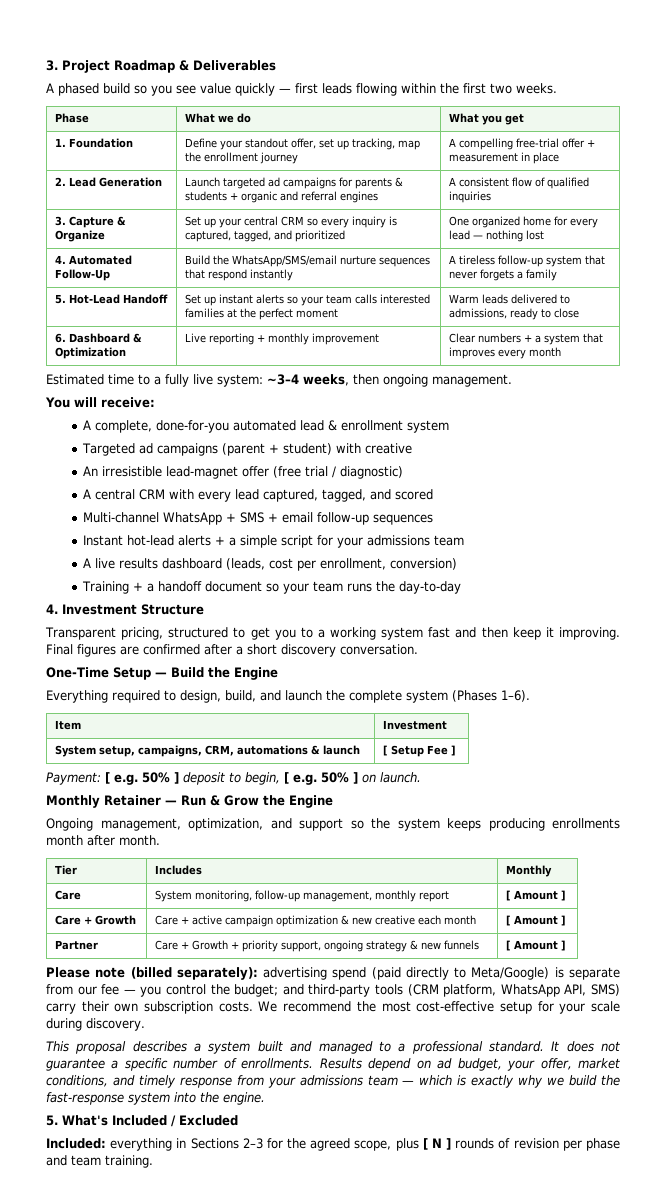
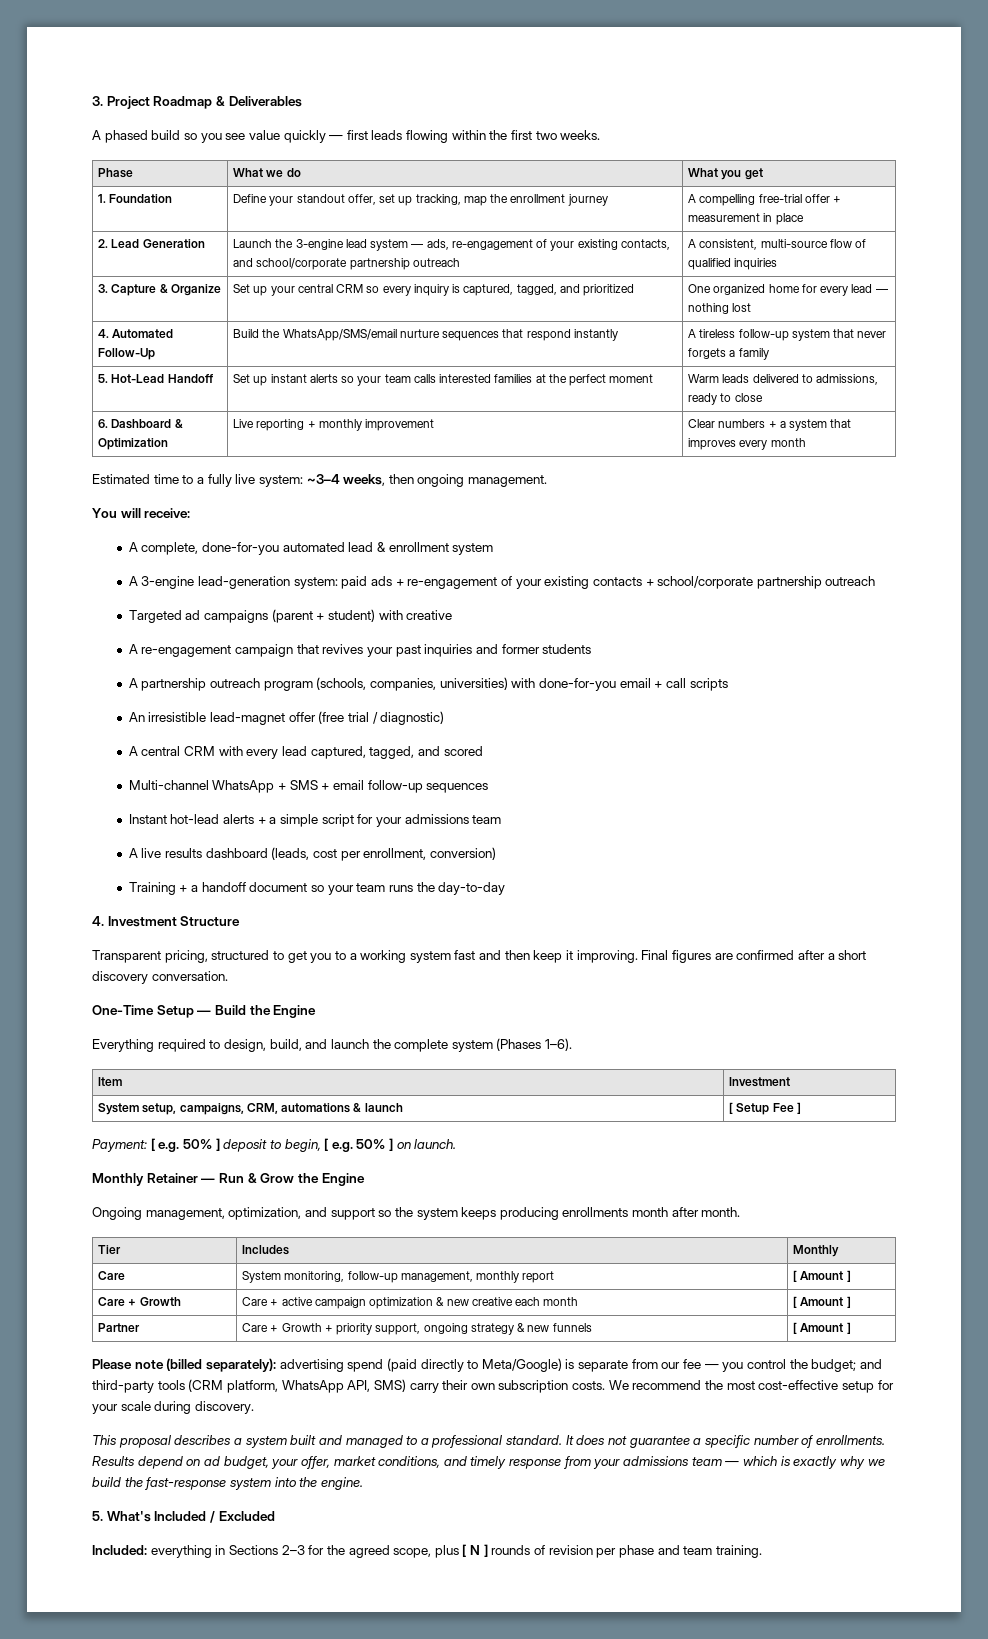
[222,177,403,189] [184,191,378,203] [448,177,509,187] targeted ad campaigns for parents & students + organic and referral engines | A consistent -> [275,239,670,251] [233,258,460,270] [688,239,828,250] the 3-engine lead system — ads, re-engagement of your existing contacts, and school/corporate partnership outreach | A consistent, multi-source
(450, 426) none -> [128,576,876,589] // A 3-engine lead-generation system: paid ads + re-engagement of your existing contacts + school/corporate partnership outreach
(413, 448) none -> [128,644,592,657] [128,677,728,691] // A re-engagement campaign that revives your past inquiries and former students // A partnership outreach program (schools, companies, universities) with done-for-you email + call scripts

